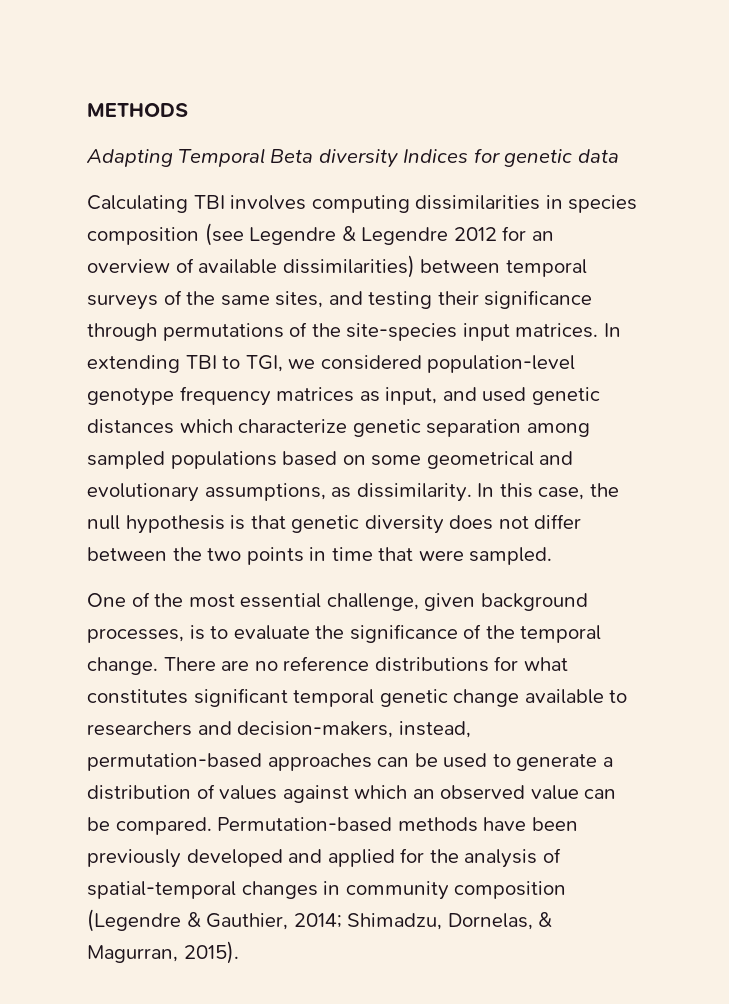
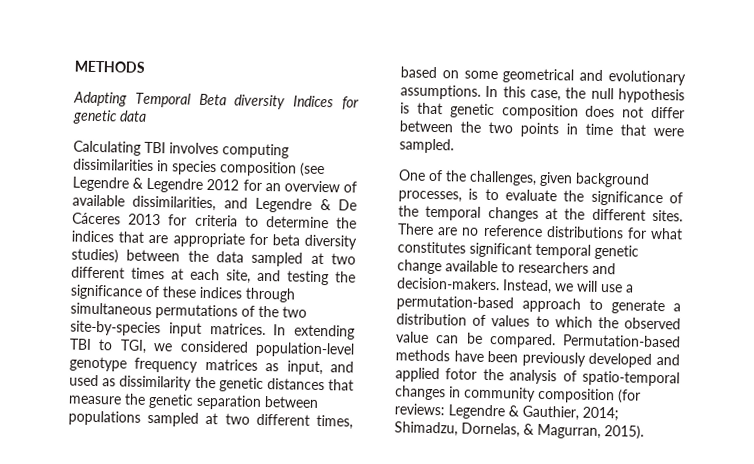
[282,255,587,278] [87,290,593,310] [87,323,157,341] dissimilarities) between temporal surveys of the same sites, and testing their significance through -> [132,195,357,213] [72,212,357,229] [71,230,357,250] [71,248,356,267] [71,266,356,286] [70,284,295,303] [70,302,152,315] dissimilarities, and Legendre & De Cáceres 2013 for criteria to determine the indices that are appropriate for beta diversity studies) between the data sampled at two different times at each site, and testing the significance of these indices through simultaneous
[346,323,458,341] site-species -> [282,306,307,318] [70,320,161,337] two site-by-species
[531,387,600,405] [87,419,590,437] [87,451,277,469] genetic distances which characterize genetic separation among sampled populations -> [102,375,354,392] [68,393,319,410] [68,410,353,430] as dissimilarity the genetic distances that measure the genetic separation between populations sampled at two different times,
[204,483,472,502] assumptions, as dissimilarity. -> [400,84,481,100] assumptions.
[364,515,444,534] diversity -> [501,104,579,120] composition
[188,593,419,611] most essential challenge, -> [469,170,537,186] challenges,
[87,657,158,675] change. -> [487,206,683,222] changes at the different sites.
[237,721,471,738] [87,753,488,771] decision-makers, instead, permutation-based approaches can be used -> [396,277,634,295] [396,295,581,313] decision-makers. Instead, we will use a permutation-based approach
[282,785,435,803] against which an -> [535,315,619,329] to which the
[400,848,425,863] for -> [445,368,478,380] fotor
[87,881,236,899] spatial-temporal -> [582,370,680,387] spatio-temporal
[87,909,181,932] (Legendre -> [617,389,641,404] [394,403,505,420] (for reviews: Legendre

